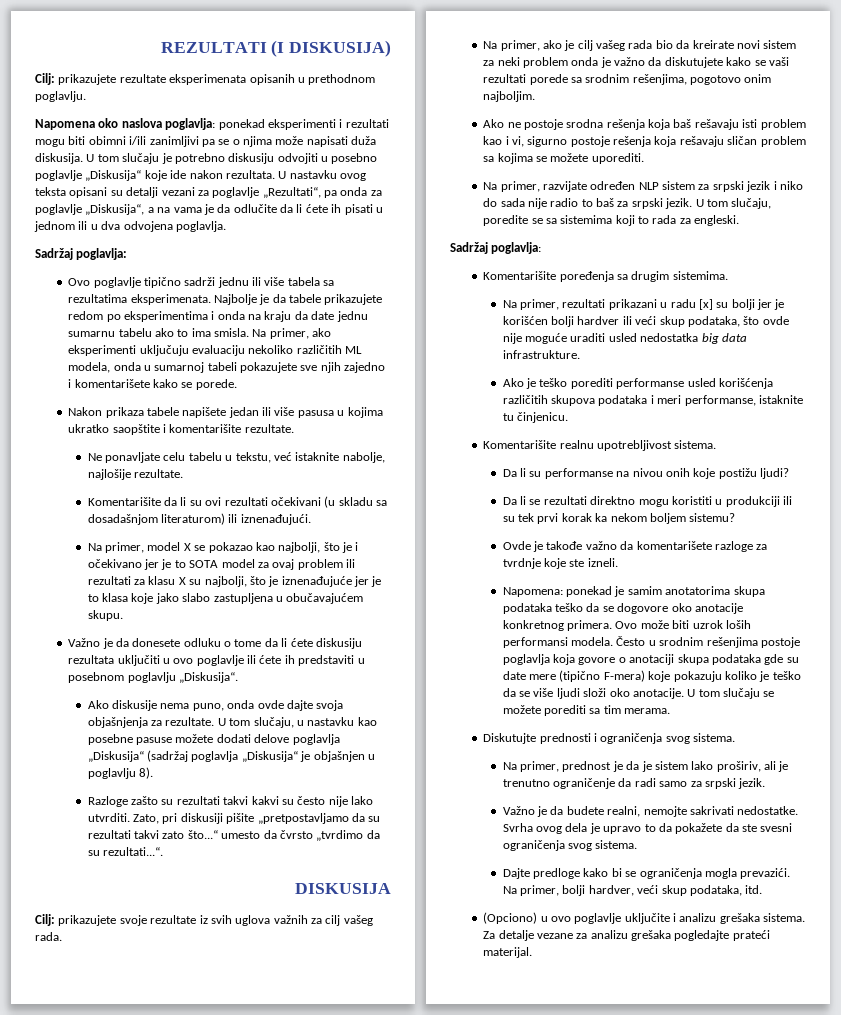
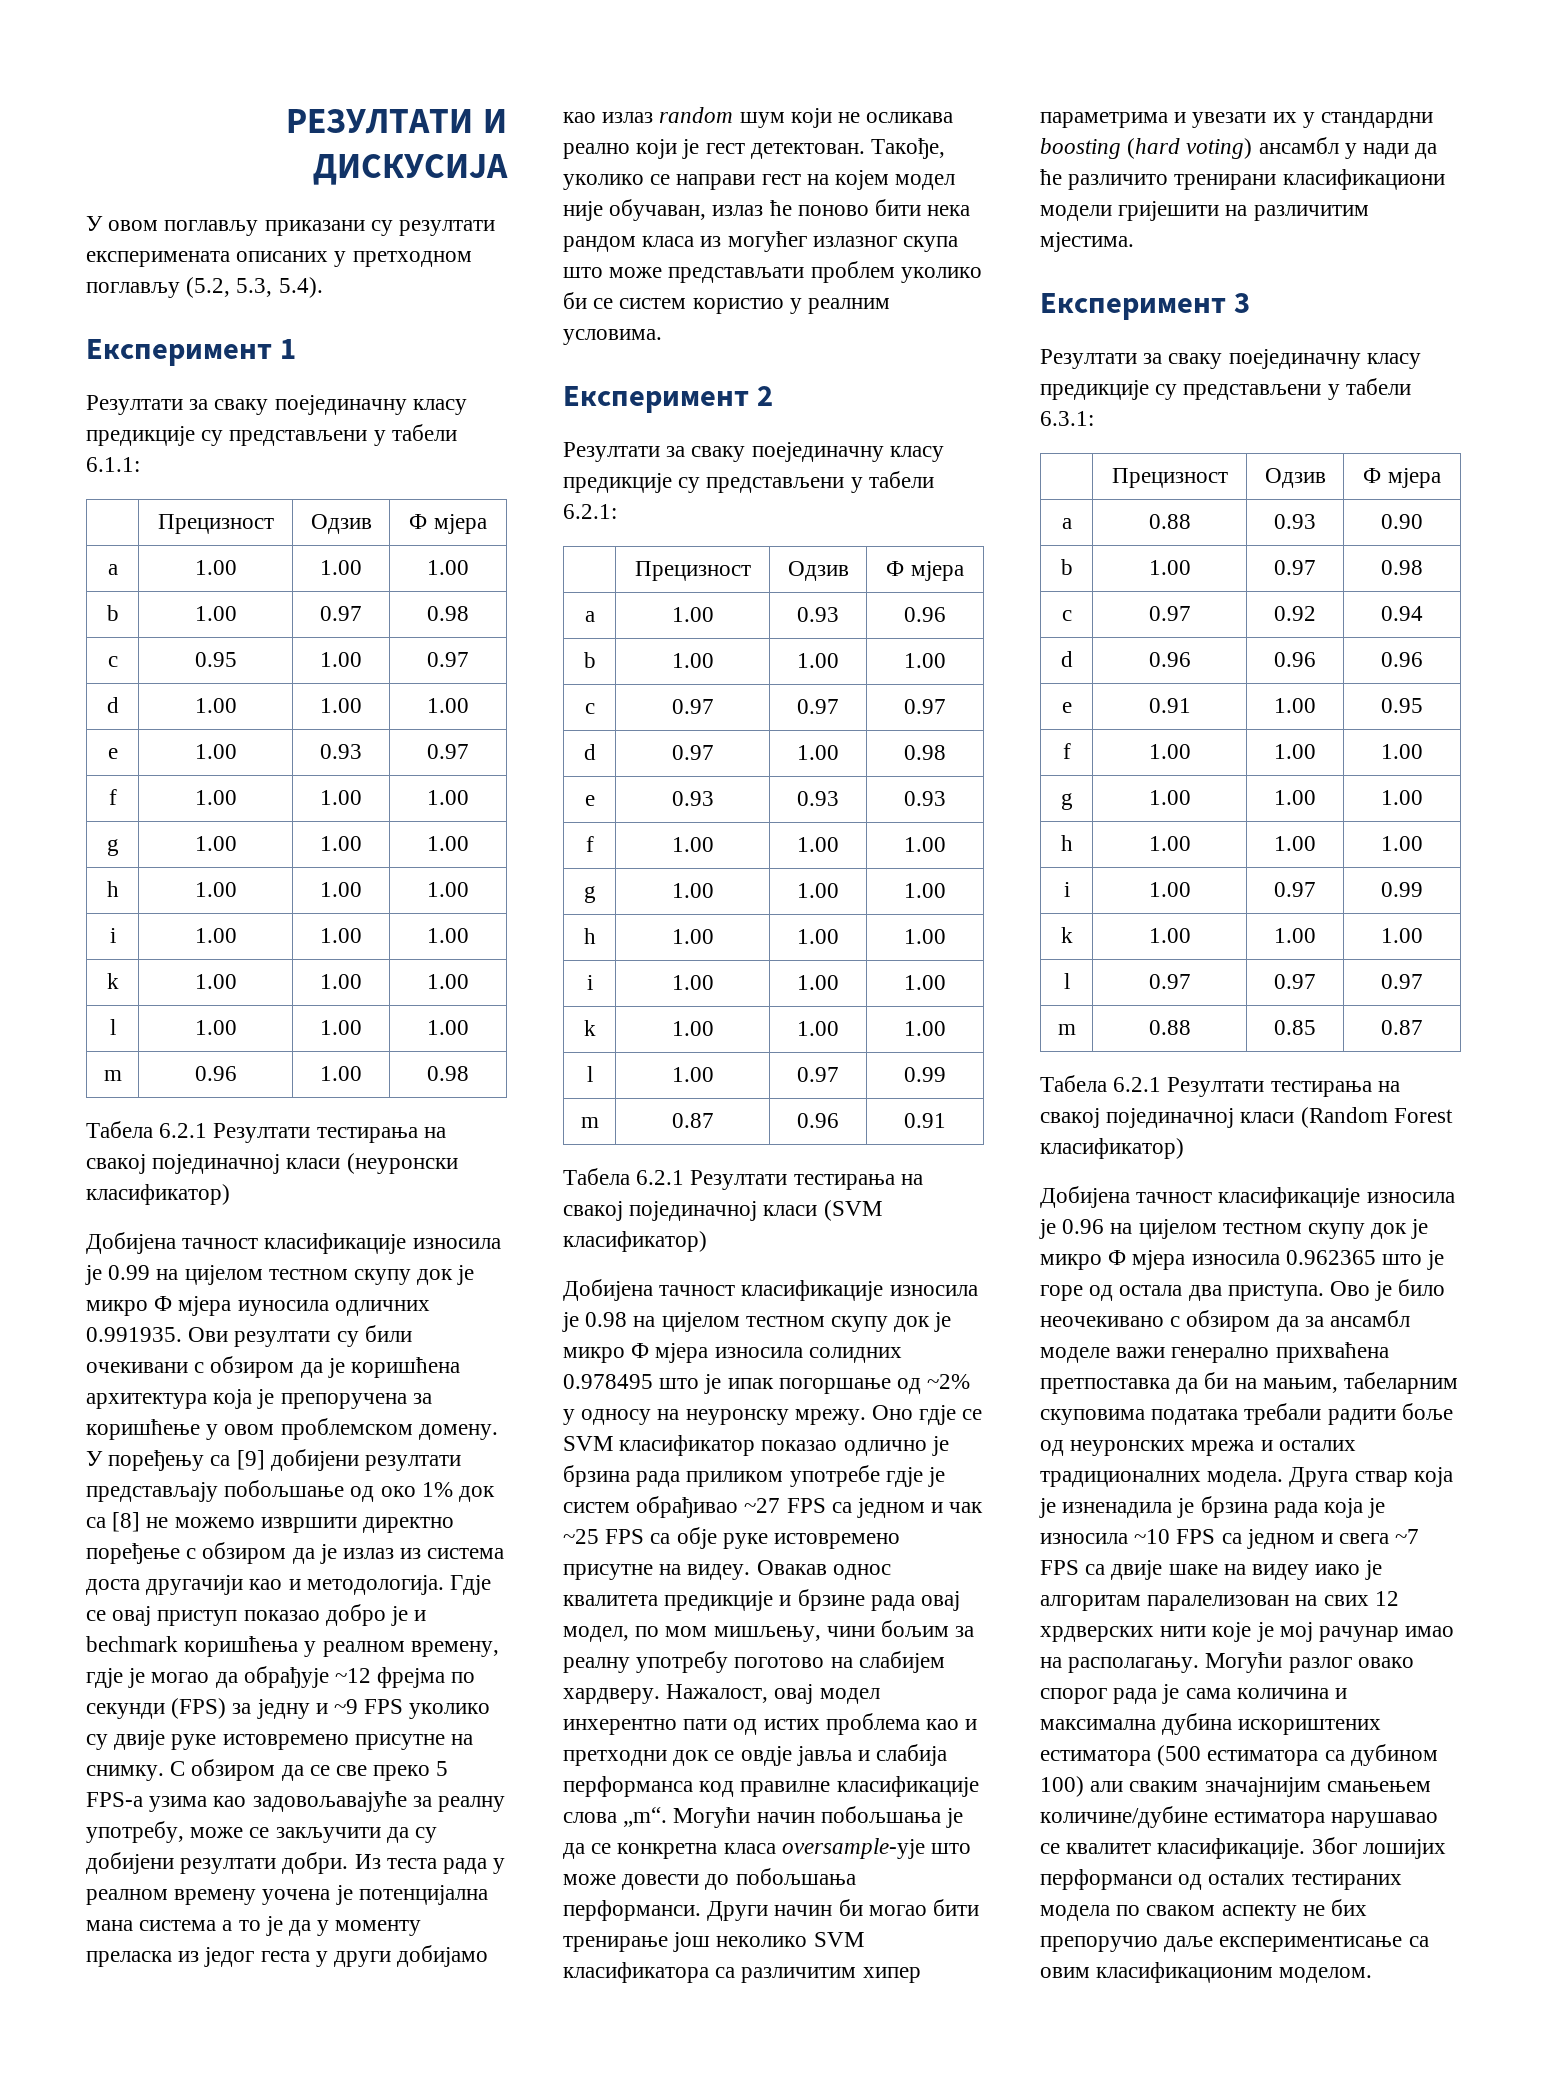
[160,40,391,57] [35,73,376,85] [35,91,86,102] [35,118,389,130] [35,136,377,147] [35,153,378,164] [35,170,366,181] [35,187,382,198] [35,204,383,215] [34,221,226,232] [35,248,128,260] [68,277,335,288] [68,294,383,305] [68,311,368,322] [68,328,332,339] [68,345,363,356] [68,362,386,373] [68,379,237,390] [68,407,383,418] [68,424,294,435] [87,452,385,463] [87,469,184,480] [87,496,388,508] [87,513,311,525] [87,542,359,553] [87,559,356,570] [87,576,382,587] [87,593,364,604] [87,610,123,621] [68,638,362,649] [68,655,365,666] [68,672,238,683] [87,700,344,711] [87,717,377,728] [87,734,340,745] [87,750,375,762] [87,767,154,779] [87,796,374,807] [87,813,381,824] [87,830,380,841] [87,847,164,856] [295,883,391,894] [35,914,373,926] [35,932,62,941] [483,40,797,51] [483,57,789,68] [483,74,772,85] [483,91,536,102] [483,119,806,130] [483,136,806,147] [483,153,644,164] [483,181,803,192] [483,198,772,209] [483,215,740,226] [450,242,542,254] [483,271,728,282] [502,299,785,310] [502,316,789,327] [502,333,747,344] [502,350,580,359] [502,378,773,389] [502,395,803,406] [502,412,569,423] [483,440,717,451] [502,468,790,479] [502,496,793,507] [502,513,736,524] [502,541,768,552] [502,558,618,569] [502,586,765,597] [502,603,743,614] [502,620,751,631] [502,636,800,648] [502,654,799,665] [502,670,801,682] [502,688,775,699] [502,705,671,716] [483,733,736,744] [502,761,789,772] [502,778,766,789] [502,806,799,817] [502,823,793,834] [502,840,638,851] [502,868,791,879] [502,885,763,896] [483,912,806,924] [483,930,770,941] [483,947,533,958] REZULTATI (I DISKUSIJA) // Cilj: prikazujete rezultate eksperimenata opisanih u prethodnom poglavlju. // Napomena oko naslova poglavlja: ponekad eksperimenti i rezultati mogu biti obimni i/ili zanimljivi pa se o njima može napisati duža diskusija. U tom slučaju je potrebno diskusiju odvojiti u posebno poglavlje „Diskusija“ koje ide nakon rezultata. U nastavku ovog teksta opisani su detalji vezani za poglavlje „Rezultati“, pa onda za poglavlje „Diskusija“, a na vama je da odlučite da li ćete ih pisati u jednom ili u dva odvojena poglavlja. // Sadržaj poglavlja: // Ovo poglavlje tipično sadrži jednu ili više tabela sa rezultatima eksperimenata. Najbolje je da tabele prikazujete redom po eksperimentima i onda na kraju da date jednu sumarnu tabelu ako to ima smisla. Na primer, ako eksperimenti uključuju evaluaciju nekoliko različitih ML modela, onda u sumarnoj tabeli pokazujete sve njih zajedno i komentarišete kako se porede. // Nakon prikaza tabele napišete jedan ili više pasusa u kojima ukratko saopštite i komentarišite rezultate. // Ne ponavljate celu tabelu u tekstu, već istaknite nabolje, najlošije rezultate. // Komentarišite da li su ovi rezultati očekivani (u skladu sa dosadašnjom literaturom) ili iznenađujući. // Na primer, model X se pokazao kao najbolji, što je i očekivano jer je to SOTA model za ovaj problem ili rezultati za klasu X su najbolji, što je iznenađujuće jer je to klasa koje jako slabo zastupljena u obučavajućem skupu. // Važno je da donesete odluku o tome da li ćete diskusiju rezultata uključiti u ovo poglavlje ili ćete ih predstaviti u posebnom poglavlju „Diskusija“. // Ako diskusije nema puno, onda ovde dajte svoja objašnjenja za rezultate. U tom slučaju, u nastavku kao posebne pasuse možete dodati delove poglavlja „Diskusija“ (sadržaj poglavlja „Diskusija“ je objašnjen u poglavlju 8). // Razloge zašto su rezultati takvi kakvi su često nije lako utvrditi. Zato, pri diskusiji pišite „pretpostavljamo da su rezultati takvi zato što...“ umesto da čvrsto „tvrdimo da su rezultati...“. // DISKUSIJA // Cilj: prikazujete svoje rezultate iz svih uglova važnih za cilj vašeg rada. // Na primer, ako je cilj vašeg rada bio da kreirate novi sistem za neki problem onda je važno da diskutujete kako se vaši rezultati porede sa srodnim rešenjima, pogotovo onim najboljim. // Ako ne postoje srodna rešenja koja baš rešavaju isti problem kao i vi, sigurno postoje rešenja koja rešavaju sličan problem sa kojima se možete uporediti. // Na primer, razvijate određen NLP sistem za srpski jezik i niko do sada nije radio to baš za srpski jezik. U tom slučaju, poredite se sa sistemima koji to rada za engleski. // Sadržaj poglavlja: // Komentarišite poređenja sa drugim sistemima. // Na primer, rezultati prikazani u radu [x] su bolji jer je korišćen bolji hardver ili veći skup podataka, što ovde nije moguće uraditi usled nedostatka big data infrastrukture. // Ako je teško porediti performanse usled korišćenja različitih skupova podataka i meri performanse, istaknite tu činjenicu. // Komentarišite realnu upotrebljivost sistema. // Da li su performanse na nivou onih koje postižu ljudi? // Da li se rezultati direktno mogu koristiti u produkciji ili su tek prvi korak ka nekom boljem sistemu? // Ovde je takođe važno da komentarišete razloge za tvrdnje koje ste izneli. // Napomena: ponekad je samim anotatorima skupa podataka teško da se dogovore oko anotacije konkretnog primera. Ovo može biti uzrok loših performansi modela. Često u srodnim rešenjima postoje poglavlja koja govore o anotaciji skupa podataka gde su date mere (tipično F-mera) koje pokazuju koliko je teško da se više ljudi složi oko anotacije. U tom slučaju se možete porediti sa tim merama. // Diskutujte prednosti i ograničenja svog sistema. // Na primer, prednost je da je sistem lako proširiv, ali je trenutno ograničenje da radi samo za srpski jezik. // Važno je da budete realni, nemojte sakrivati nedostatke. Svrha ovog dela je upravo to da pokažete da ste svesni ograničenja svog sistema. // Dajte predloge kako bi se ograničenja mogla prevazići. Na primer, bolji hardver, veći skup podataka, itd. // (Opciono) u ovo poglavlje uključite i analizu grešaka sistema. Za detalje vezane za analizu grešaka pogledajte prateći materijal. -> [286,109,507,134] [313,154,508,185] [86,216,496,236] [86,251,472,267] [86,277,323,298] [86,339,297,366] [86,395,467,415] [86,424,457,446] [86,457,140,472] [157,514,274,534] [310,514,372,534] [409,514,487,534] [107,564,118,575] [194,560,237,575] [320,560,362,575] [427,560,469,575] [106,605,119,621] [194,606,237,621] [320,606,362,621] [427,606,469,621] [107,656,118,667] [194,652,237,667] [320,652,362,667] [427,652,469,667] [106,697,119,713] [194,698,237,713] [320,698,362,713] [427,698,469,713] [107,748,118,759] [194,744,237,759] [320,744,362,759] [427,744,469,759] [108,789,117,805] [194,790,237,805] [320,790,362,805] [427,790,469,805] [106,839,119,856] [194,836,237,851] [320,836,362,851] [427,836,469,851] [106,881,119,897] [194,882,237,897] [320,882,362,897] [427,882,469,897] [109,928,116,943] [194,928,237,943] [320,928,362,943] [427,928,469,943] [106,973,119,989] [194,974,237,989] [320,974,362,989] [427,974,469,989] [109,1019,116,1035] [194,1020,237,1035] [320,1020,362,1035] [427,1020,469,1035] [103,1070,122,1081] [194,1066,237,1081] [320,1066,362,1081] [427,1066,469,1081] [86,1121,446,1143] [86,1153,458,1174] [86,1184,230,1205] [86,1232,501,1254] [85,1265,475,1285] [86,1296,430,1316] [86,1325,412,1347] [86,1356,461,1378] [86,1389,432,1409] [86,1418,498,1440] [86,1449,462,1471] [86,1480,496,1502] [86,1512,455,1533] [86,1542,505,1564] [86,1575,492,1595] [86,1604,427,1626] [86,1636,499,1657] [86,1666,476,1688] [86,1698,491,1719] [86,1730,474,1750] [86,1759,449,1781] [86,1791,506,1812] [86,1821,438,1843] [86,1852,506,1874] [86,1885,488,1905] [86,1916,422,1936] [86,1945,489,1967] [563,107,954,128] [563,138,946,159] [563,170,956,190] [563,199,971,221] [563,231,959,252] [563,261,982,283] [563,292,891,314] [563,329,662,345] [563,386,774,413] [563,442,944,462] [563,471,934,493] [563,504,617,519] [634,561,751,581] [787,561,849,581] [886,561,964,581] [584,611,595,622] [671,607,714,622] [797,607,839,622] [904,607,946,622] [583,652,596,668] [671,653,714,668] [797,653,839,668] [904,653,946,668] [584,703,595,714] [671,699,714,714] [797,699,839,714] [904,699,946,714] [583,744,596,760] [671,745,714,760] [797,745,839,760] [904,745,946,760] [584,795,595,806] [671,791,714,806] [797,791,839,806] [904,791,946,806] [585,836,594,852] [671,837,714,852] [797,837,839,852] [904,837,946,852] [583,886,596,903] [671,883,714,898] [797,883,839,898] [904,883,946,898] [583,928,596,944] [671,929,714,944] [797,929,839,944] [904,929,946,944] [586,975,593,990] [671,975,714,990] [797,975,839,990] [904,975,946,990] [583,1020,596,1036] [671,1021,714,1036] [797,1021,839,1036] [904,1021,946,1036] [586,1066,593,1082] [671,1067,714,1082] [797,1067,839,1082] [904,1067,946,1082] [580,1117,599,1128] [671,1113,714,1128] [797,1113,839,1128] [904,1113,946,1128] [563,1168,923,1190] [563,1200,882,1221] [563,1231,707,1252] [563,1279,978,1301] [562,1312,952,1332] [563,1343,902,1363] [563,1374,971,1394] [563,1405,983,1425] [563,1435,949,1456] [563,1465,946,1487] [563,1496,984,1518] [563,1527,901,1549] [563,1560,891,1580] [563,1589,961,1611] [563,1620,975,1642] [563,1651,945,1673] [563,1684,880,1704] [563,1713,978,1735] [563,1744,948,1766] [563,1776,979,1797] [563,1806,964,1828] [563,1838,972,1859] [563,1868,856,1890] [563,1899,980,1921] [563,1932,864,1952] [563,1962,921,1983] [1040,112,1434,128] [1040,137,1438,159] [1040,169,1445,190] [1040,201,1369,221] [1040,232,1134,252] [1040,293,1251,320] [1040,349,1421,369] [1040,378,1411,400] [1040,411,1094,426] [1111,468,1228,488] [1264,468,1326,488] [1363,468,1441,488] [1061,518,1072,529] [1148,514,1191,529] [1274,514,1316,529] [1381,514,1423,529] [1060,559,1073,575] [1148,560,1191,575] [1274,560,1316,575] [1381,560,1423,575] [1061,610,1072,621] [1148,606,1191,621] [1274,606,1316,621] [1381,606,1423,621] [1060,651,1073,667] [1148,652,1191,667] [1274,652,1316,667] [1381,652,1423,667] [1061,702,1072,713] [1148,698,1191,713] [1274,698,1316,713] [1381,698,1423,713] [1062,743,1071,759] [1148,744,1191,759] [1274,744,1316,759] [1381,744,1423,759] [1060,793,1073,810] [1148,790,1191,805] [1274,790,1316,805] [1381,790,1423,805] [1060,835,1073,851] [1148,836,1191,851] [1274,836,1316,851] [1381,836,1423,851] [1063,882,1070,897] [1148,882,1191,897] [1274,882,1316,897] [1381,882,1423,897] [1060,927,1073,943] [1148,928,1191,943] [1274,928,1316,943] [1381,928,1423,943] [1063,973,1070,989] [1148,974,1191,989] [1274,974,1316,989] [1381,974,1423,989] [1057,1024,1076,1035] [1148,1020,1191,1035] [1274,1020,1316,1035] [1381,1020,1423,1035] [1040,1075,1400,1097] [1040,1107,1453,1128] [1040,1138,1184,1159] [1040,1186,1455,1208] [1039,1219,1429,1239] [1040,1250,1445,1270] [1040,1279,1446,1301] [1040,1310,1411,1332] [1040,1342,1389,1363] [1040,1372,1459,1394] [1040,1403,1453,1425] [1040,1440,1356,1456] [1040,1467,1453,1487] [1039,1496,1386,1518] [1040,1529,1420,1549] [1040,1560,1383,1580] [1040,1591,1399,1611] [1040,1622,1455,1642] [1040,1652,1414,1673] [1040,1684,1348,1704] [1040,1713,1382,1735] [1040,1744,1438,1766] [1040,1776,1431,1797] [1040,1806,1439,1828] [1040,1837,1446,1859] [1040,1869,1402,1890] [1040,1899,1368,1921] [1040,1936,1429,1952] [1040,1962,1373,1983] РЕЗУЛТАТИ И ДИСКУСИЈА // У овом поглављу приказани су резултати експеримената описаних у претходном поглављу (5.2, 5.3, 5.4). // Експеримент 1 // Резултати за сваку поејединачну класу предикције су представљени у табели 6.1.1: // | Прецизност | Одзив | Ф мјера // а | 1.00 | 1.00 | 1.00 // b | 1.00 | 0.97 | 0.98 // c | 0.95 | 1.00 | 0.97 // d | 1.00 | 1.00 | 1.00 // e | 1.00 | 0.93 | 0.97 // f | 1.00 | 1.00 | 1.00 // g | 1.00 | 1.00 | 1.00 // h | 1.00 | 1.00 | 1.00 // i | 1.00 | 1.00 | 1.00 // k | 1.00 | 1.00 | 1.00 // l | 1.00 | 1.00 | 1.00 // m | 0.96 | 1.00 | 0.98 // Табела 6.2.1 Резултати тестирања на свакој појединачној класи (неуронски класификатор) // Добијена тачност класификације износила је 0.99 на цијелом тестном скупу док је микро Ф мјера иyносила одличних 0.991935. Ови резултати су били очекивани с обзиром да је коришћена архитектура која је препоручена за коришћење у овом проблемском домену. У поређењу са [9] добијени резултати представљају побољшање од око 1% док са [8] не можемо извршити директно поређење с обзиром да је излаз из система доста другачији као и методологија. Гдје се овај приступ показао добро је и bechmark коришћења у реалном времену, гдје је могао да обрађује ~12 фрејма по секунди (FPS) за једну и ~9 FPS уколико су двије руке истовремено присутне на снимку. С обзиром да се све преко 5 FPS-a узима као задовољавајуће за реалну употребу, може се закључити да су добијени резултати добри. Из теста рада у реалном времену уочена је потенцијална мана система а то је да у моменту преласка из једог геста у други добијамо као излаз random шум који не осликава реално који је гест детектован. Такође, уколико се направи гест на којем модел није обучаван, излаз ће поново бити нека рандом класа из могућег излазног скупа што може представљати проблем уколико би се систем користио у реалним условима. // Експеримент 2 // Резултати за сваку поејединачну класу предикције су представљени у табели 6.2.1: // | Прецизност | Одзив | Ф мјера // a | 1.00 | 0.93 | 0.96 // b | 1.00 | 1.00 | 1.00 // c | 0.97 | 0.97 | 0.97 // d | 0.97 | 1.00 | 0.98 // e | 0.93 | 0.93 | 0.93 // f | 1.00 | 1.00 | 1.00 // g | 1.00 | 1.00 | 1.00 // h | 1.00 | 1.00 | 1.00 // i | 1.00 | 1.00 | 1.00 // k | 1.00 | 1.00 | 1.00 // l | 1.00 | 0.97 | 0.99 // m | 0.87 | 0.96 | 0.91 // Табела 6.2.1 Резултати тестирања на свакој појединачној класи (SVM класификатор) // Добијена тачност класификације износила је 0.98 на цијелом тестном скупу док је микро Ф мјера износила солидних 0.978495 што је ипак погоршање од ~2% у односу на неуронску мрежу. Оно гдје се SVM класификатор показао одлично је брзина рада приликом употребе гдје је систем обрађивао ~27 FPS са једном и чак ~25 FPS са обје руке истовремено присутне на видеу. Овакав однос квалитета предикције и брзине рада овај модел, по мом мишљењу, чини бољим за реалну употребу поготово на слабијем хардверу. Нажалост, овај модел инхерентно пати од истих проблема као и претходни док се овдје јавља и слабија перформанса код правилне класификације слова „m“. Могући начин побољшања је да се конкретна класа oversample-ује што може довести до побољшања перформанси. Други начин би могао бити тренирање још неколико SVM класификатора са различитим хипер параметрима и увезати их у стандардни boosting (hard voting) ансамбл у нади да ће различито тренирани класификациони модели гријешити на различитим мјестима. // Експеримент 3 // Резултати за сваку поејединачну класу предикције су представљени у табели 6.3.1: // | Прецизност | Одзив | Ф мјера // a | 0.88 | 0.93 | 0.90 // b | 1.00 | 0.97 | 0.98 // c | 0.97 | 0.92 | 0.94 // d | 0.96 | 0.96 | 0.96 // e | 0.91 | 1.00 | 0.95 // f | 1.00 | 1.00 | 1.00 // g | 1.00 | 1.00 | 1.00 // h | 1.00 | 1.00 | 1.00 // i | 1.00 | 0.97 | 0.99 // k | 1.00 | 1.00 | 1.00 // l | 0.97 | 0.97 | 0.97 // m | 0.88 | 0.85 | 0.87 // Табела 6.2.1 Резултати тестирања на свакој појединачној класи (Random Forest класификатор) // Добијена тачност класификације износила је 0.96 на цијелом тестном скупу док је микро Ф мјера износила 0.962365 што је горе од остала два приступа. Ово је било неочекивано с обзиром да за ансамбл моделе важи генерално прихваћена претпоставка да би на мањим, табеларним скуповима података требали радити боље од неуронских мрежа и осталих традиционалних модела. Друга ствар која је изненадила је брзина рада која је износила ~10 FPS са једном и свега ~7 FPS са двије шаке на видеу иако је алгоритам паралелизован на свих 12 хрдверских нити које је мој рачунар имао на располагању. Могући разлог овако спорог рада је сама количина и максимална дубина искориштених естиматора (500 естиматора са дубином 100) али сваким значајнијим смањењем количине/дубине естиматора нарушавао се квалитет класификације. Због лошијих перформанси од осталих тестираних модела по сваком аспекту не бих препоручио даље експериментисање са овим класификационим моделом.

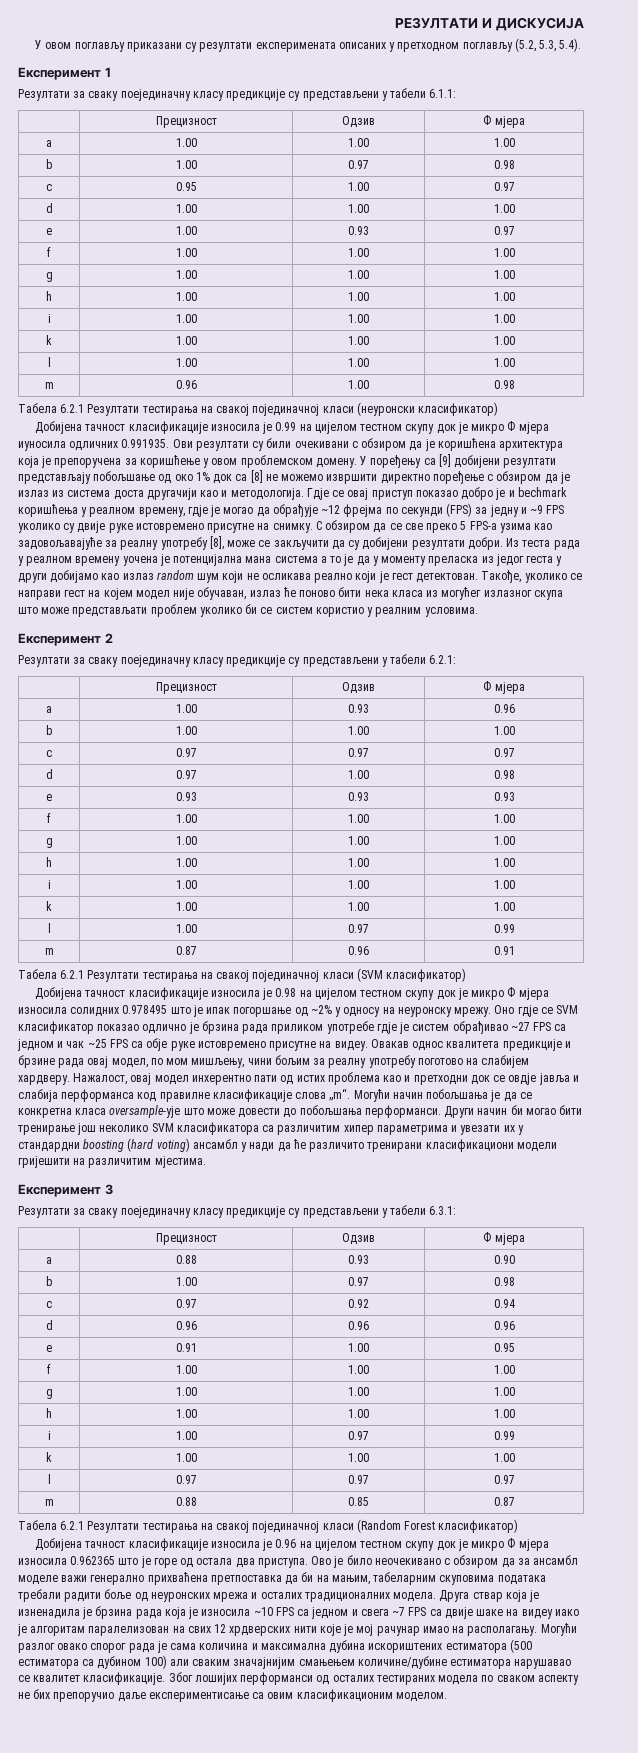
[86,1821,184,1843] употребу, -> [160,536,224,550] употребу [8],
[563,236,636,252] рандом -> (389, 593) none

